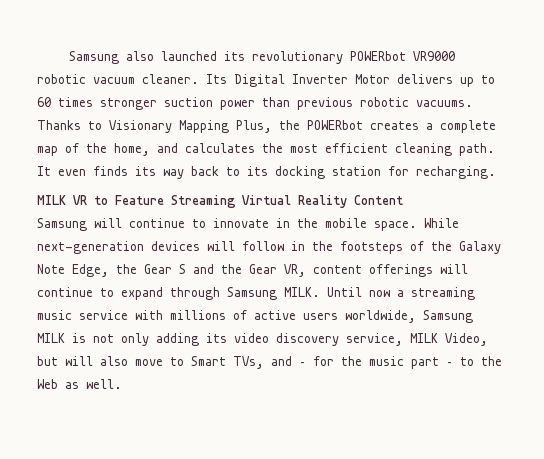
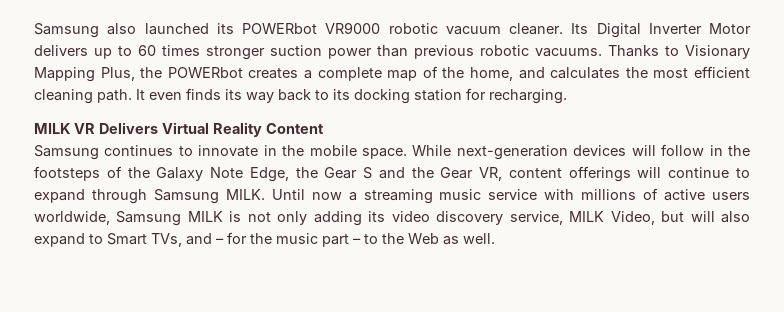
[252,51,344,64] revolutionary -> (234, 28) none
[94,195,236,208] to Feature Streaming -> [99,122,158,134] Delivers
[94,218,185,228] will continue -> [104,145,174,156] continues
[135,359,163,366] move -> [34,233,85,247] expand

